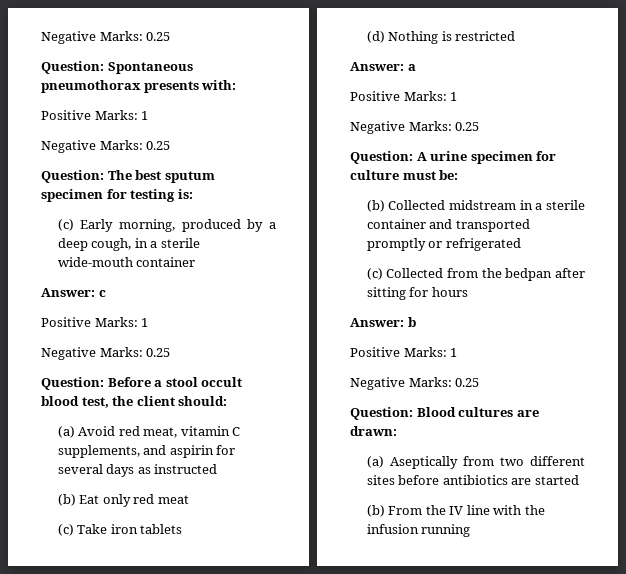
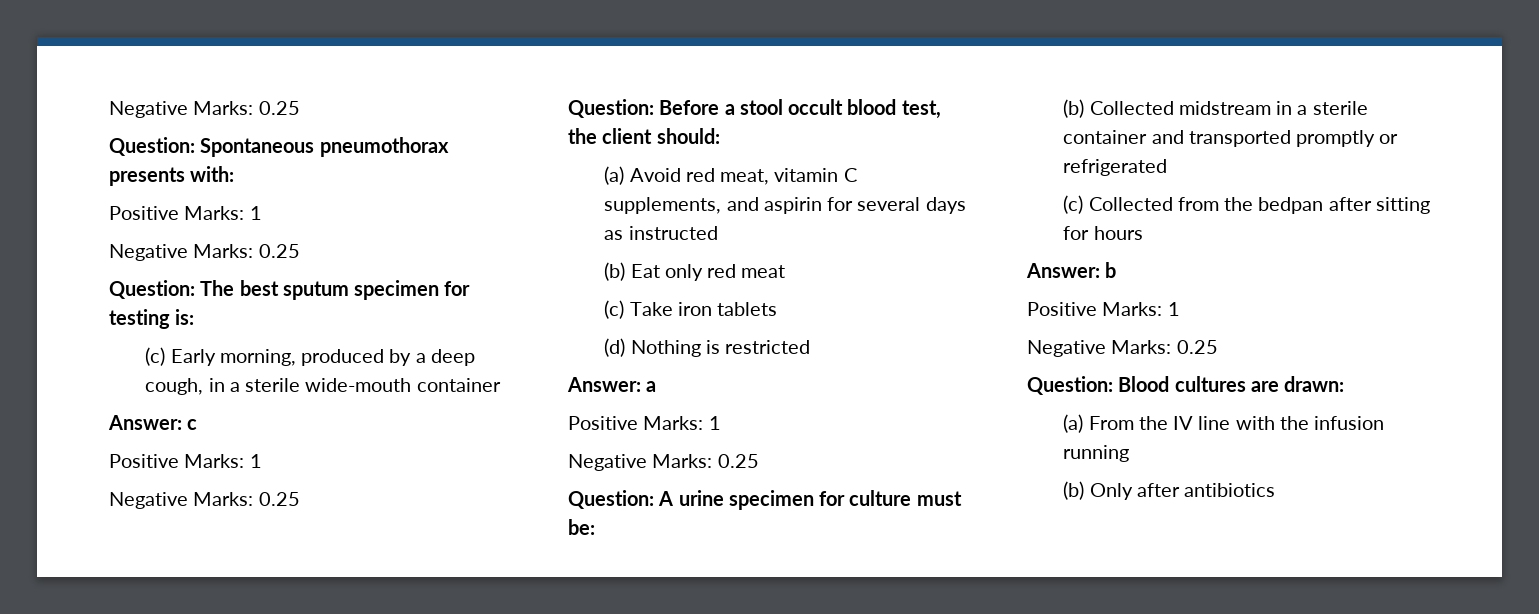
[389,456,585,469] [366,475,579,485] [366,505,385,517] Aseptically from two different sites before antibiotics are started // (b) -> (1084, 423) none
(471, 530) none -> [1063,481,1276,500] // (b) Only after antibiotics

